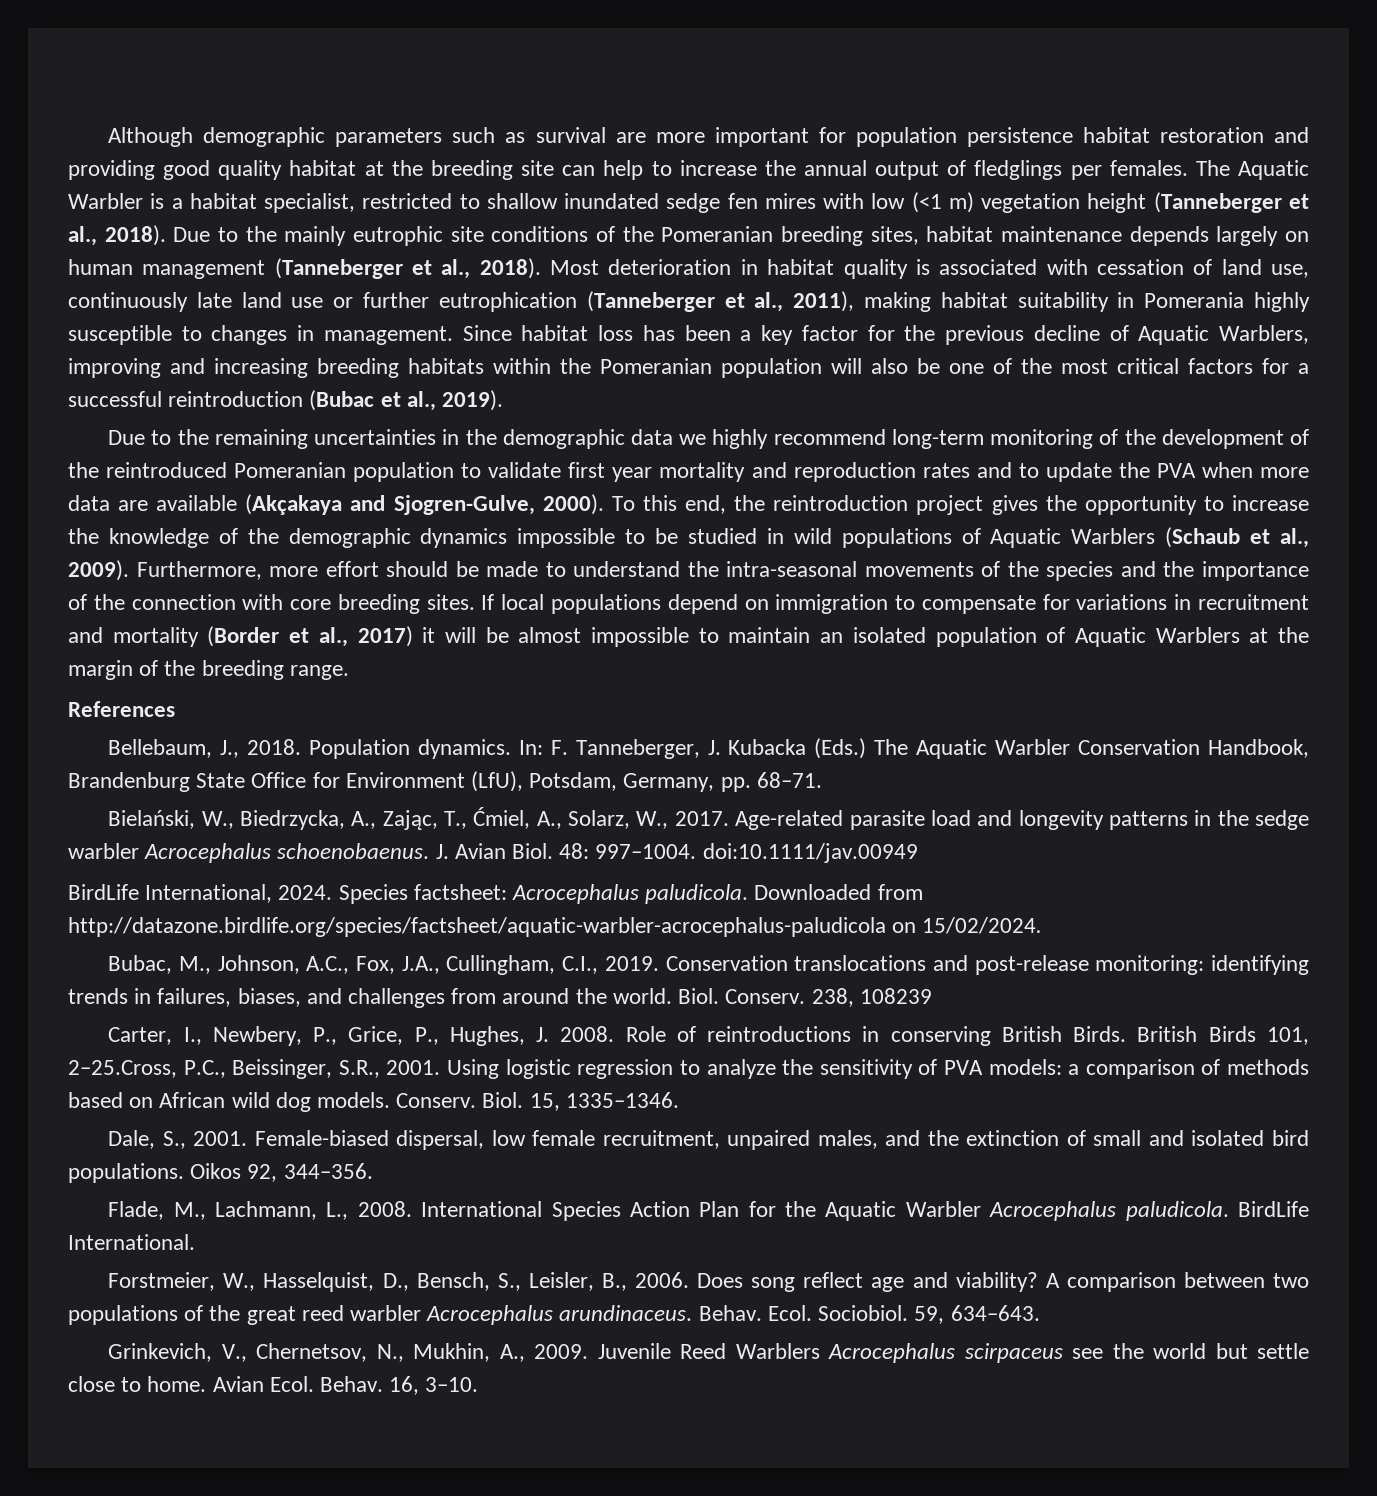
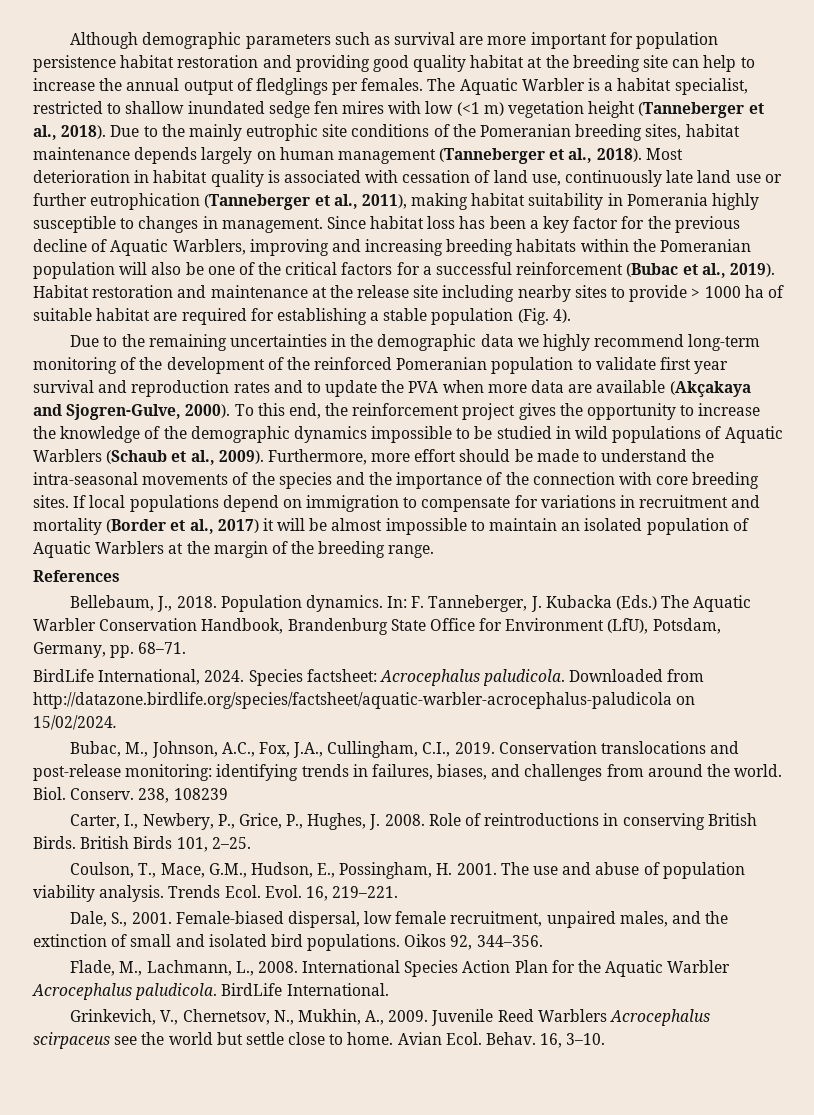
[1061,359,1108,374] most -> (282, 268) none
[168,391,304,407] reintroduction -> [516,262,624,275] reinforcement
(504, 400) none -> [33,285,784,302] [33,308,571,325] Habitat restoration and maintenance at the release site including nearby sites to provide > 1000 ha of suitable habitat are required for establishing a stable population (Fig. 4).
[106,462,228,478] reintroduced -> [314,357,393,370] reinforced
[659,462,746,482] mortality -> [33,380,94,393] survival
[773,495,909,511] reintroduction -> [352,403,460,416] reinforcement
[108,807,1309,830] [68,843,918,863] // Bielański, W., Biedrzycka, A., Zając, T., Ćmiel, A., Solarz, W., 2017. Age-related parasite load and longevity patterns in the sedge warbler Acrocephalus schoenobaenus. J. Avian Biol. 48: 997–1004. doi:10.1111/jav.00949 -> (187, 648) none
[68,1059,1309,1079] [68,1092,679,1112] 2–25.Cross, P.C., Beissinger, S.R., 2001. Using logistic regression to analyze the sensitivity of PVA models: a comparison of methods based on African wild dog models. Conserv. Biol. 15, 1335–1346. -> [211,837,251,849] [70,862,745,879] [33,885,399,902] 2–25. // Coulson, T., Mace, G.M., Hudson, E., Possingham, H. 2001. The use and abuse of population viability analysis. Trends Ecol. Evol. 16, 219–221.
[108,1272,1309,1292] [68,1305,1040,1325] // Forstmeier, W., Hasselquist, D., Bensch, S., Leisler, B., 2006. Does song reflect age and viability? A comparison between two populations of the great reed warbler Acrocephalus arundinaceus. Behav. Ecol. Sociobiol. 59, 634–643. -> (389, 989) none

